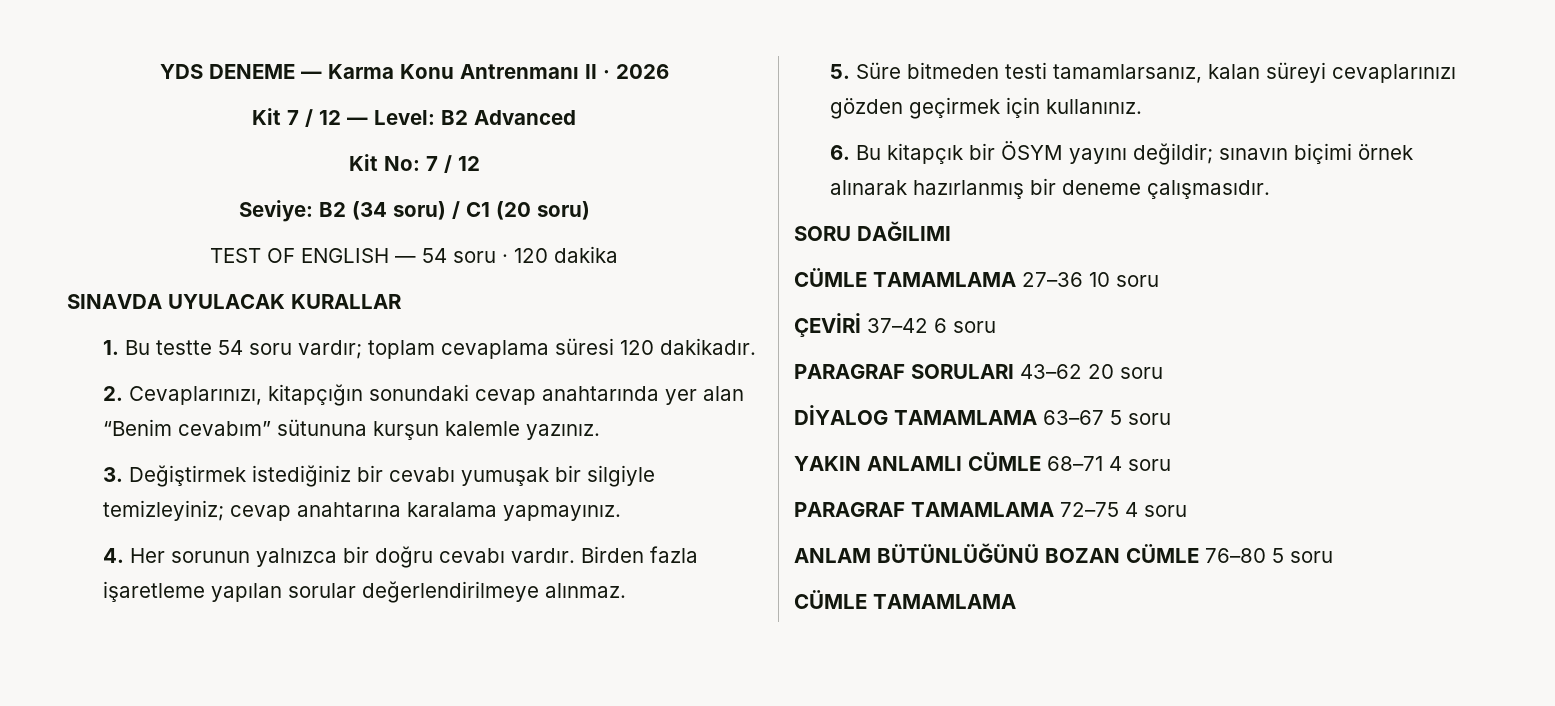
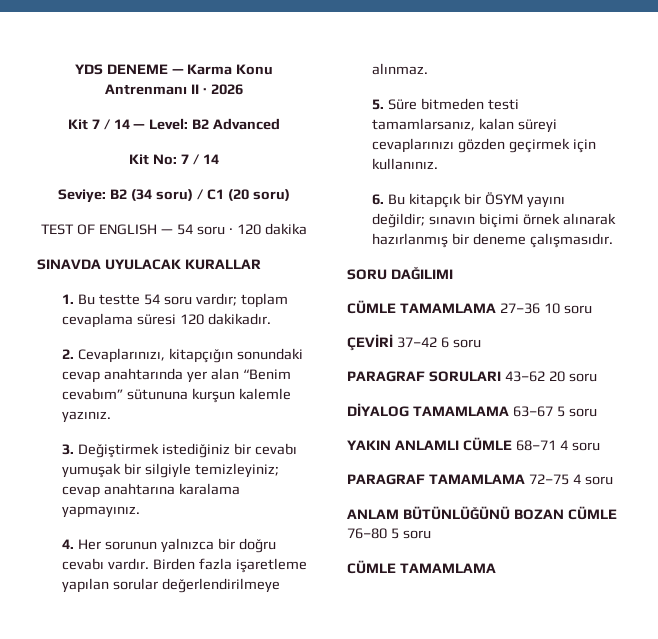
[319,110,341,125] 12 -> [113,119,130,129] 14
[457,156,480,171] 12 -> [202,154,219,164] 14

